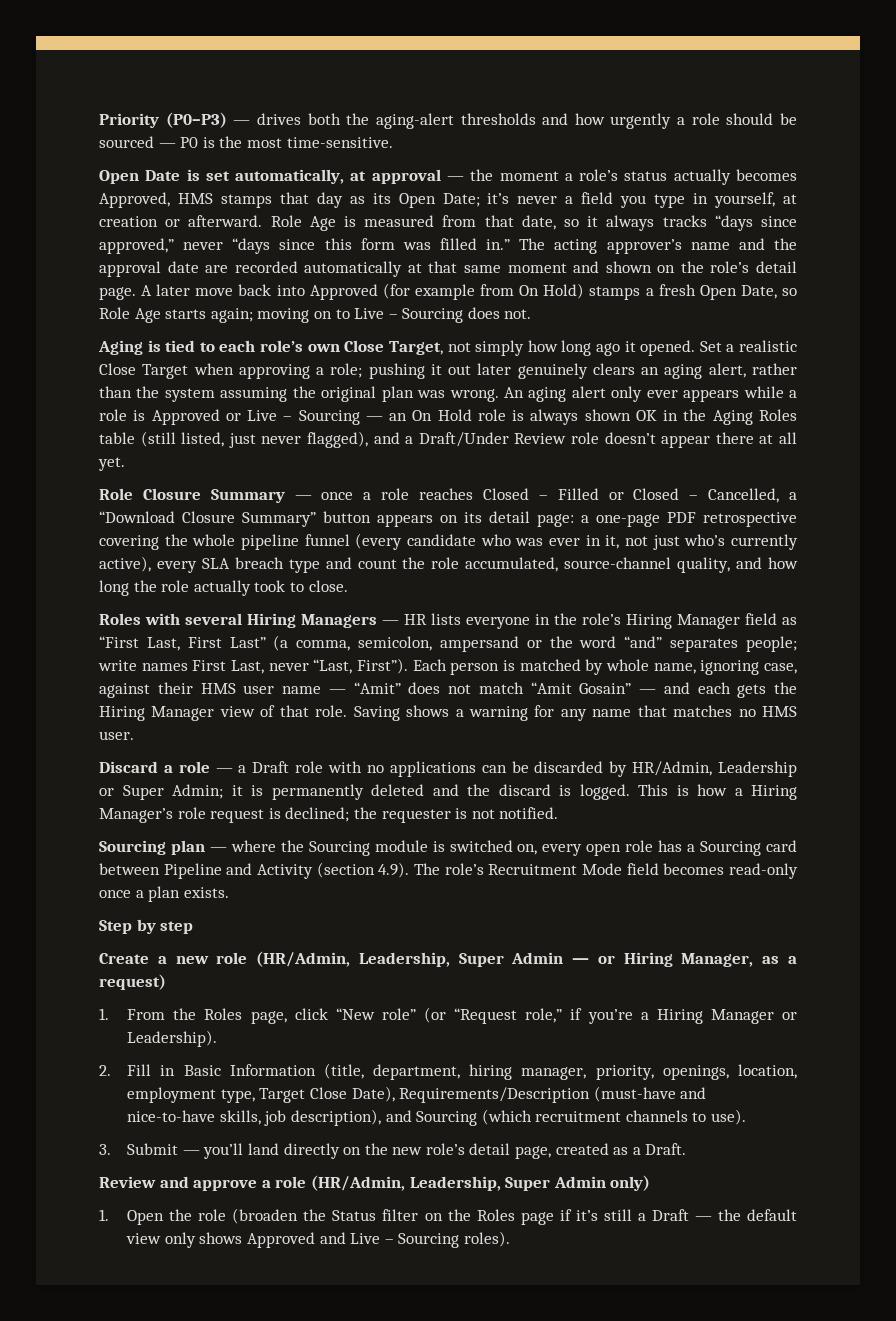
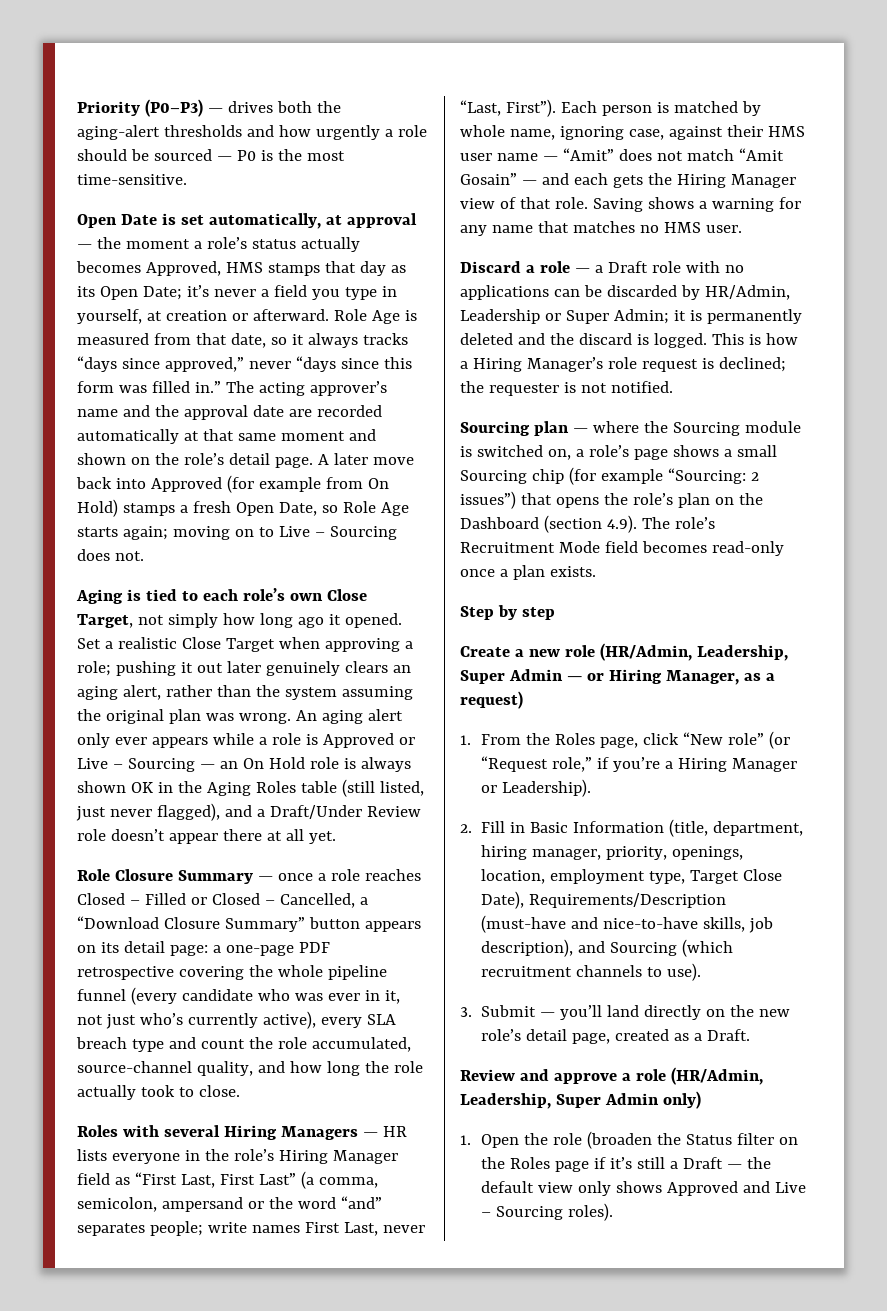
[542,840,797,856] [99,863,313,879] every open role has a Sourcing card between Pipeline and Activity -> [575,445,777,460] [460,467,759,485] [460,491,763,509] [460,517,539,529] a role’s page shows a small Sourcing chip (for example “Sourcing: 2 issues”) that opens the role’s plan on the Dashboard

